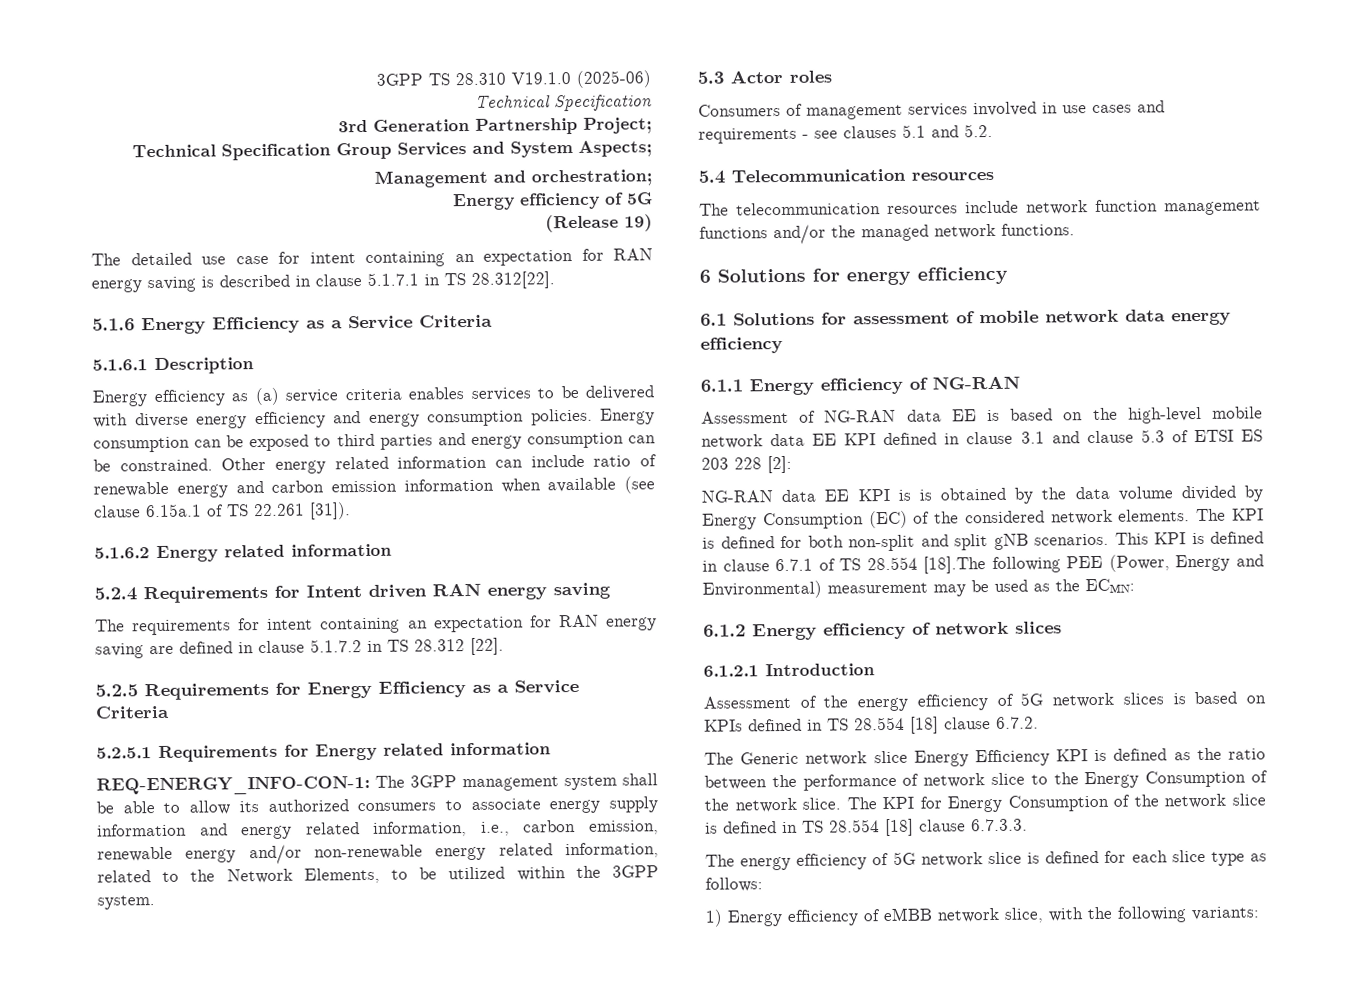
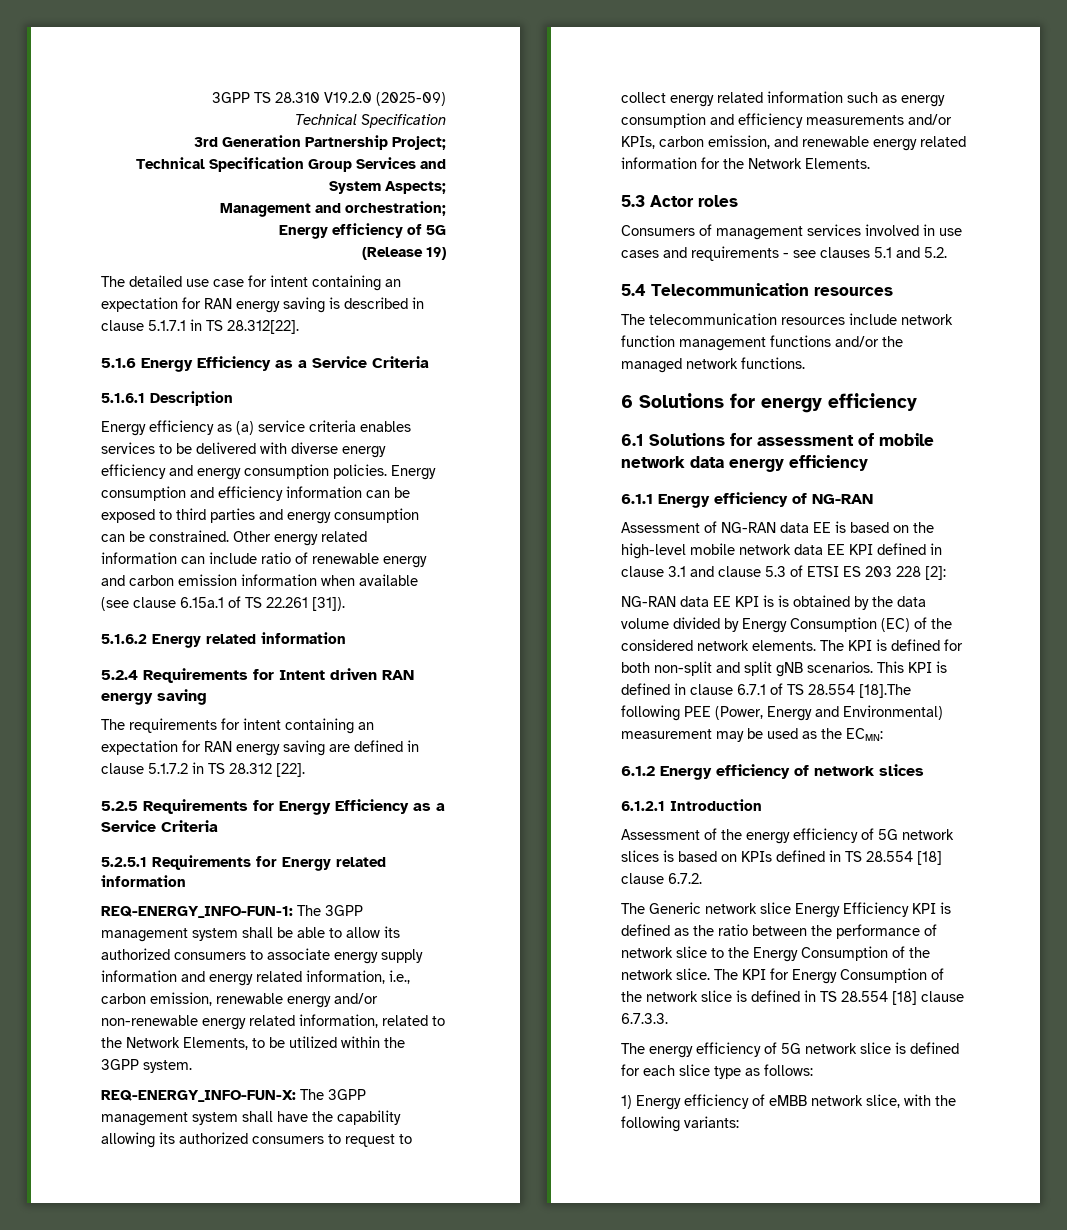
[511,70,652,88] V19.1.0 (2025-06) -> [324,92,446,106] V19.2.0 (2025-09)
(190, 444) none -> [190,486,362,501] and efficiency information
[96,775,370,796] REQ-ENERGY_INFO-CON-1: -> [101,906,293,918] REQ-ENERGY_INFO-FUN-1:
(155, 902) none -> [101,1089,366,1102] [101,1110,401,1126] [101,1132,412,1148] [621,91,945,107] [621,113,952,128] [621,135,966,151] [621,157,870,169] // REQ-ENERGY_INFO-FUN-X: The 3GPP management system shall have the capability allowing its authorized consumers to request to collect energy related information such as energy consumption and efficiency measurements and/or KPIs, carbon emission, and renewable energy related information for the Network Elements.

